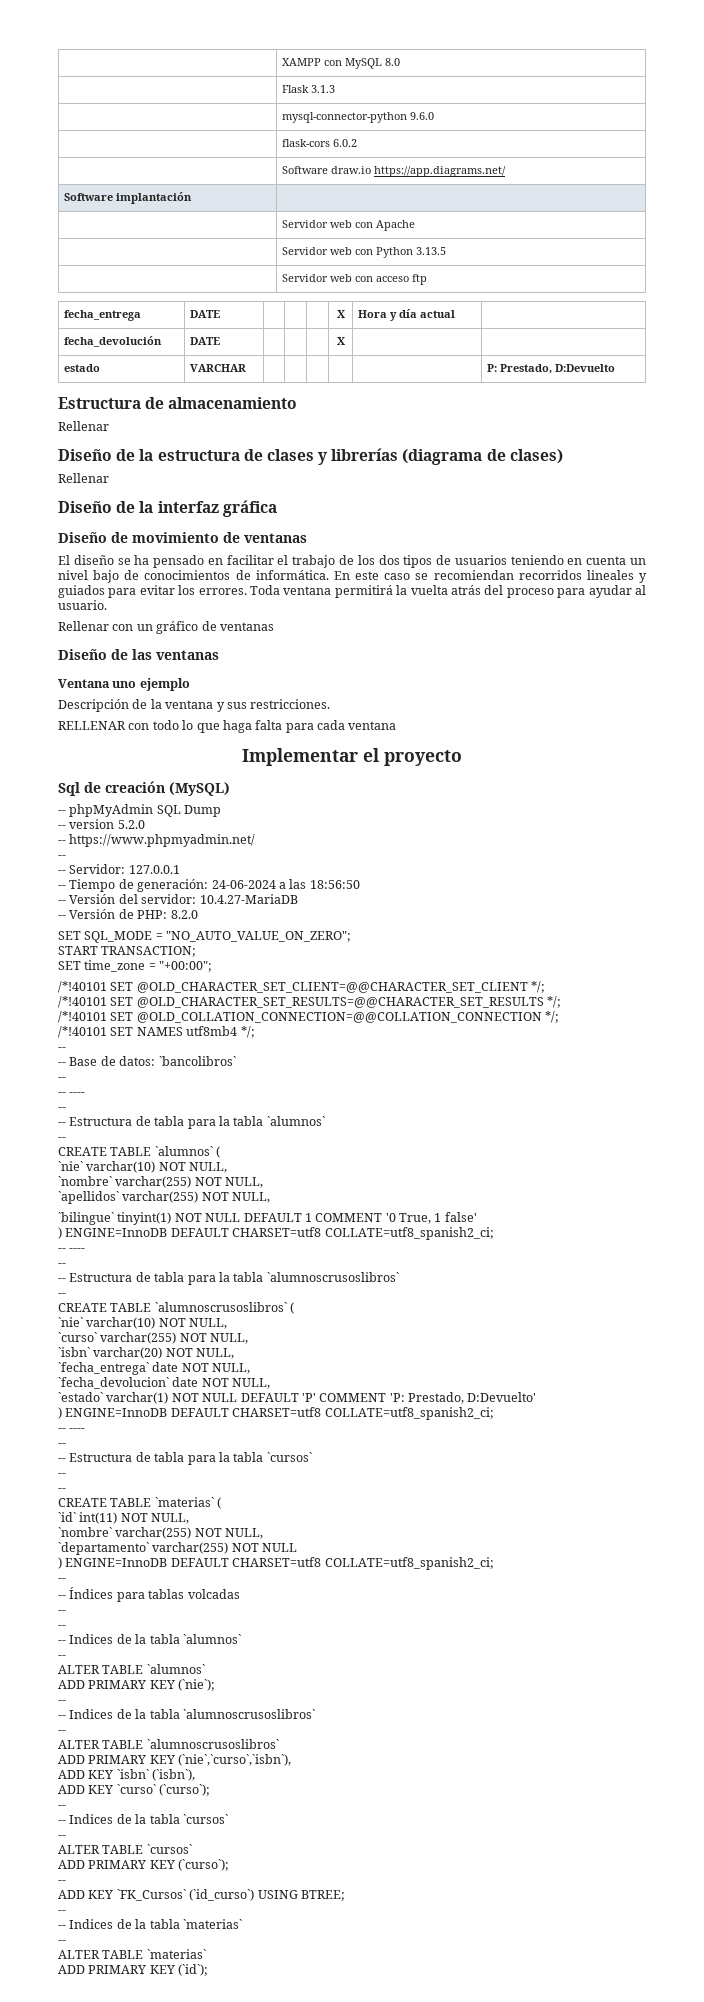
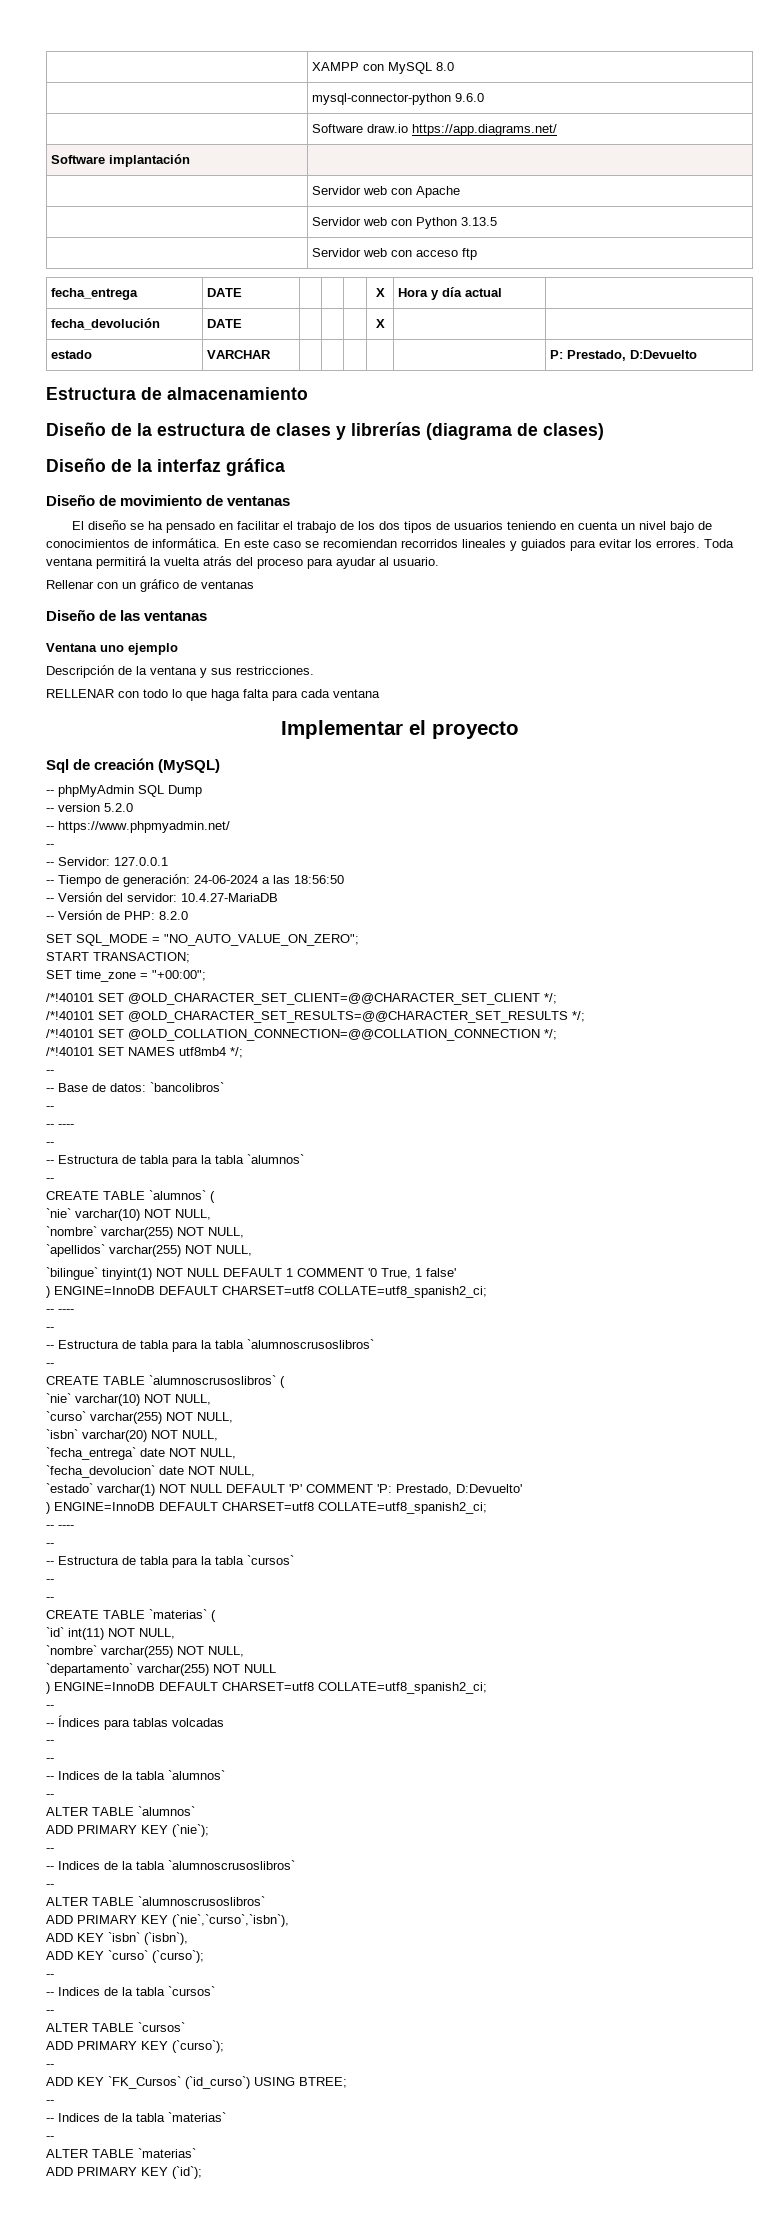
[282,85,336,93] // | Flask 3.1.3 -> (455, 66) none
[282,139,358,147] // | flask-cors 6.0.2 -> (485, 97) none
[58,421,109,431] // Rellenar -> (308, 393) none
[58,473,109,483] // Rellenar -> (604, 431) none

